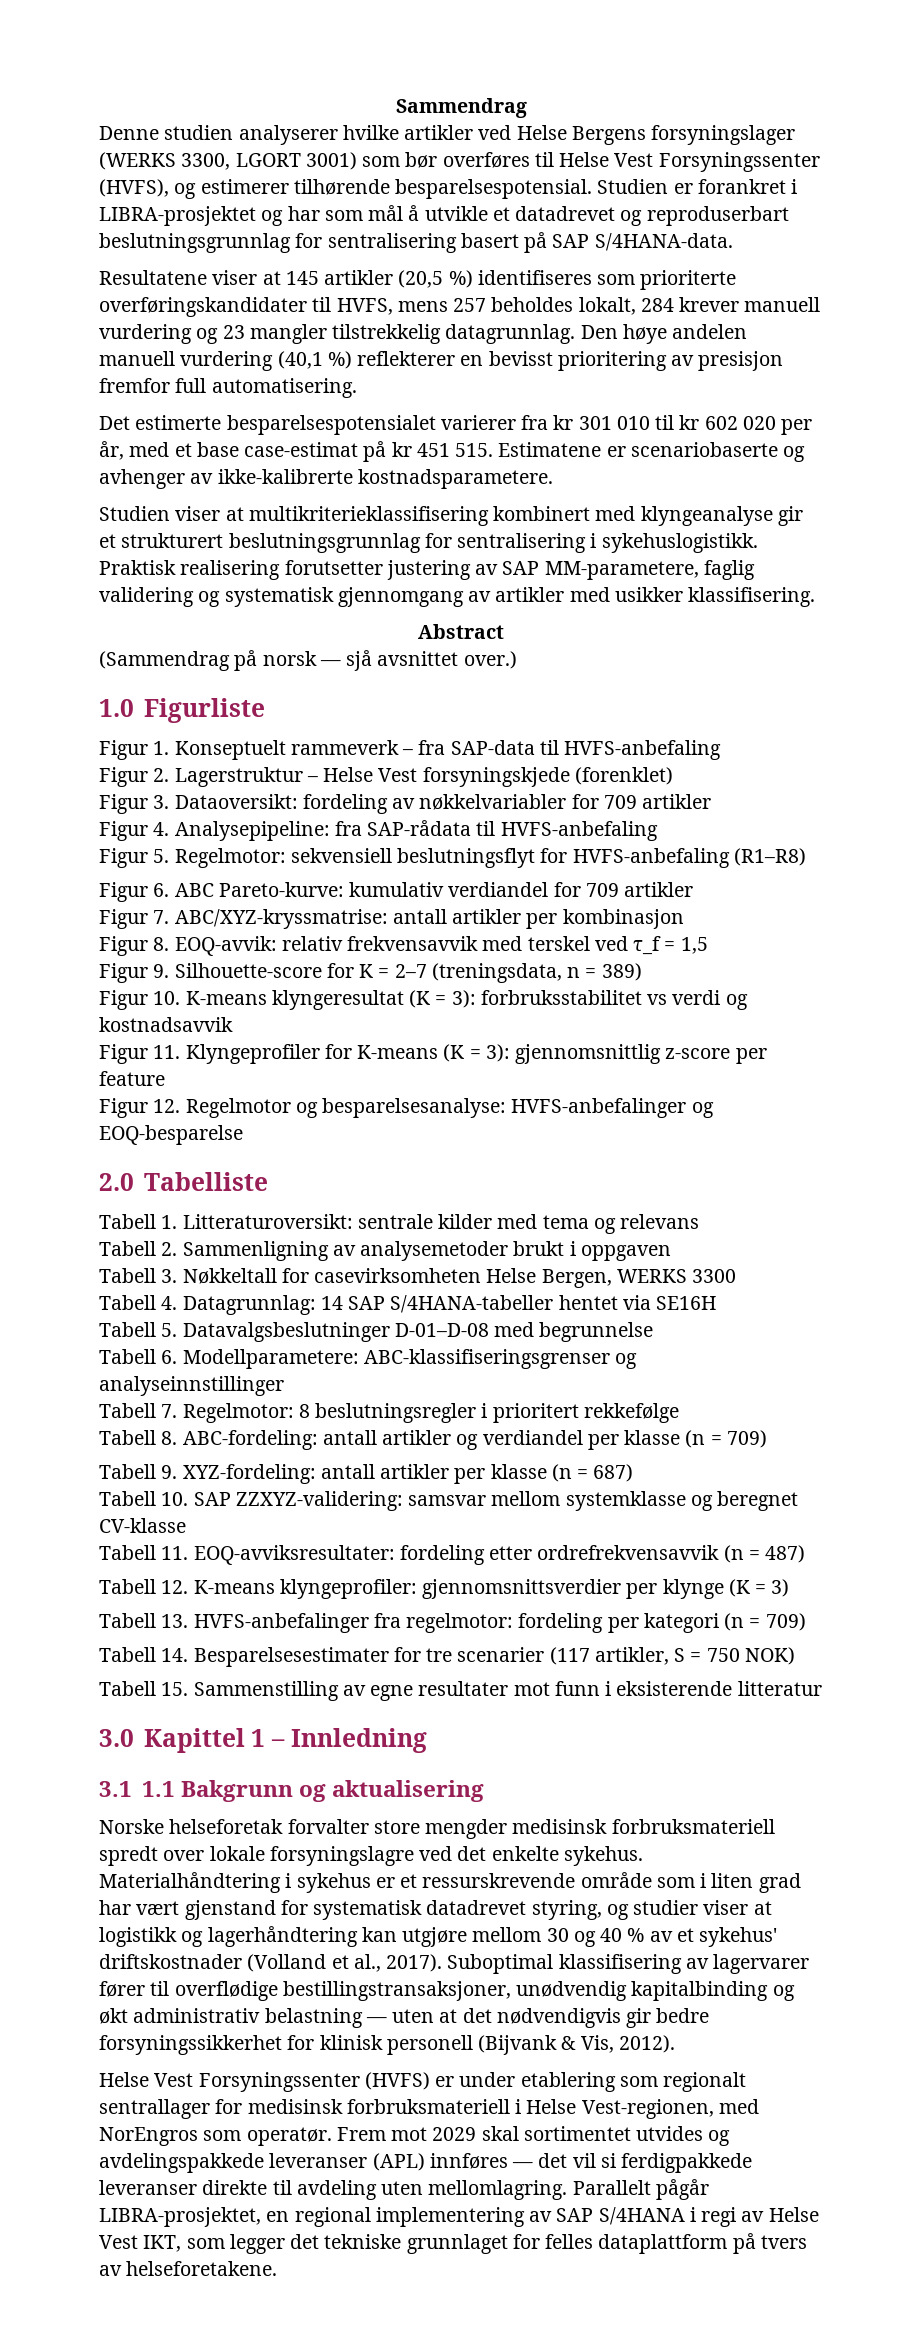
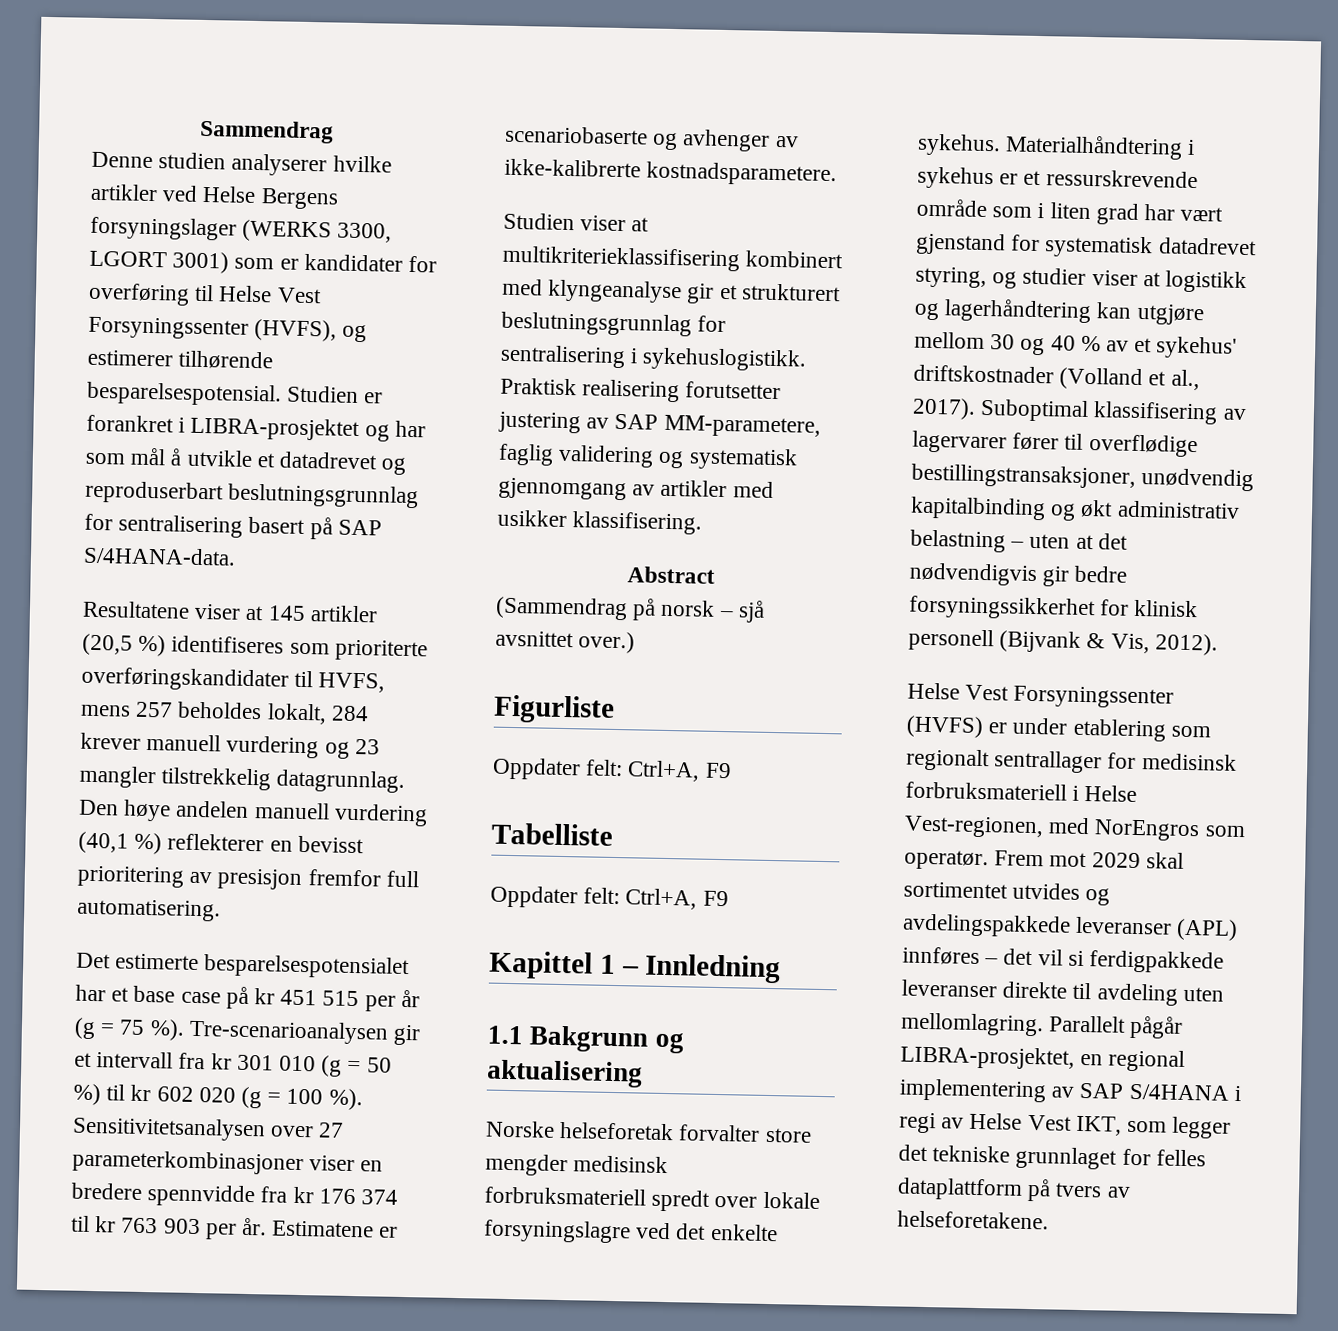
[405,152,530,168] bør overføres -> [279,253,438,273] [88,282,190,306] er kandidater for overføring
[440,415,813,435] [99,441,494,462] varierer fra kr 301 010 til kr 602 020 per år, med et base case-estimat på kr 451 515. -> [75,984,420,1012] [74,1017,422,1046] [74,1051,392,1077] [73,1083,363,1111] [72,1116,345,1142] [72,1149,384,1176] [71,1182,399,1208] [71,1215,268,1240] har et base case på kr 451 515 per år (g = 75 %). Tre-scenarioanalysen gir et intervall fra kr 301 010 (g = 50 %) til kr 602 020 (g = 100 %). Sensitivitetsanalysen over 27 parameterkombinasjoner viser en bredere spennvidde fra kr 176 374 til kr 763 903 per år.
[319,660,341,666] — -> [718,610,734,618] –
[99,699,134,717] 1.0 -> (636, 642) none
[99,740,722,760] [99,767,673,787] [99,794,712,814] [99,820,658,841] [99,848,806,868] [99,882,694,902] [99,909,684,929] [99,936,708,956] [99,963,642,983] [99,990,748,1010] [99,1017,233,1032] [99,1044,767,1064] [99,1071,165,1086] [99,1098,714,1118] [99,1125,243,1145] [99,1172,268,1191] [99,1214,700,1234] [99,1241,671,1261] [99,1268,737,1288] [99,1295,717,1315] [99,1322,654,1342] [99,1349,638,1369] [99,1376,284,1396] [99,1403,679,1423] [99,1430,767,1450] [99,1464,634,1484] [99,1491,799,1511] [99,1518,186,1533] [99,1545,806,1565] [99,1579,790,1599] [99,1613,806,1633] [99,1647,795,1667] [99,1681,822,1701] [99,1729,134,1747] Figur 1. Konseptuelt rammeverk – fra SAP-data til HVFS-anbefaling // Figur 2. Lagerstruktur – Helse Vest forsyningskjede (forenklet) // Figur 3. Dataoversikt: fordeling av nøkkelvariabler for 709 artikler // Figur 4. Analysepipeline: fra SAP-rådata til HVFS-anbefaling // Figur 5. Regelmotor: sekvensiell beslutningsflyt for HVFS-anbefaling (R1–R8) // Figur 6. ABC Pareto-kurve: kumulativ verdiandel for 709 artikler // Figur 7. ABC/XYZ-kryssmatrise: antall artikler per kombinasjon // Figur 8. EOQ-avvik: relativ frekvensavvik med terskel ved τ_f = 1,5 // Figur 9. Silhouette-score for K = 2–7 (treningsdata, n = 389) // Figur 10. K-means klyngeresultat (K = 3): forbruksstabilitet vs verdi og kostnadsavvik // Figur 11. Klyngeprofiler for K-means (K = 3): gjennomsnittlig z-score per feature // Figur 12. Regelmotor og besparelsesanalyse: HVFS-anbefalinger og EOQ-besparelse // 2.0 Tabelliste // Tabell 1. Litteraturoversikt: sentrale kilder med tema og relevans // Tabell 2. Sammenligning av analysemetoder brukt i oppgaven // Tabell 3. Nøkkeltall for casevirksomheten Helse Bergen, WERKS 3300 // Tabell 4. Datagrunnlag: 14 SAP S/4HANA-tabeller hentet via SE16H // Tabell 5. Datavalgsbeslutninger D-01–D-08 med begrunnelse // Tabell 6. Modellparametere: ABC-klassifiseringsgrenser og analyseinnstillinger // Tabell 7. Regelmotor: 8 beslutningsregler i prioritert rekkefølge // Tabell 8. ABC-fordeling: antall artikler og verdiandel per klasse (n = 709) // Tabell 9. XYZ-fordeling: antall artikler per klasse (n = 687) // Tabell 10. SAP ZZXYZ-validering: samsvar mellom systemklasse og beregnet CV-klasse // Tabell 11. EOQ-avviksresultater: fordeling etter ordrefrekvensavvik (n = 487) // Tabell 12. K-means klyngeprofiler: gjennomsnittsverdier per klynge (K = 3) // Tabell 13. HVFS-anbefalinger fra regelmotor: fordeling per kategori (n = 709) // Tabell 14. Besparelsesestimater for tre scenarier (117 artikler, S = 750 NOK) // Tabell 15. Sammenstilling av egne resultater mot funn i eksisterende litteratur // 3.0 -> [492,757,732,782] [491,822,613,846] [490,885,729,910] Oppdater felt: Ctrl+A, F9 // Tabelliste // Oppdater felt: Ctrl+A, F9 //
[99,1781,132,1797] 3.1 -> (782, 968) none
[365,2017,387,2023] — -> [1010,541,1025,548] –
[512,2162,534,2168] — -> [984,958,999,965] –

